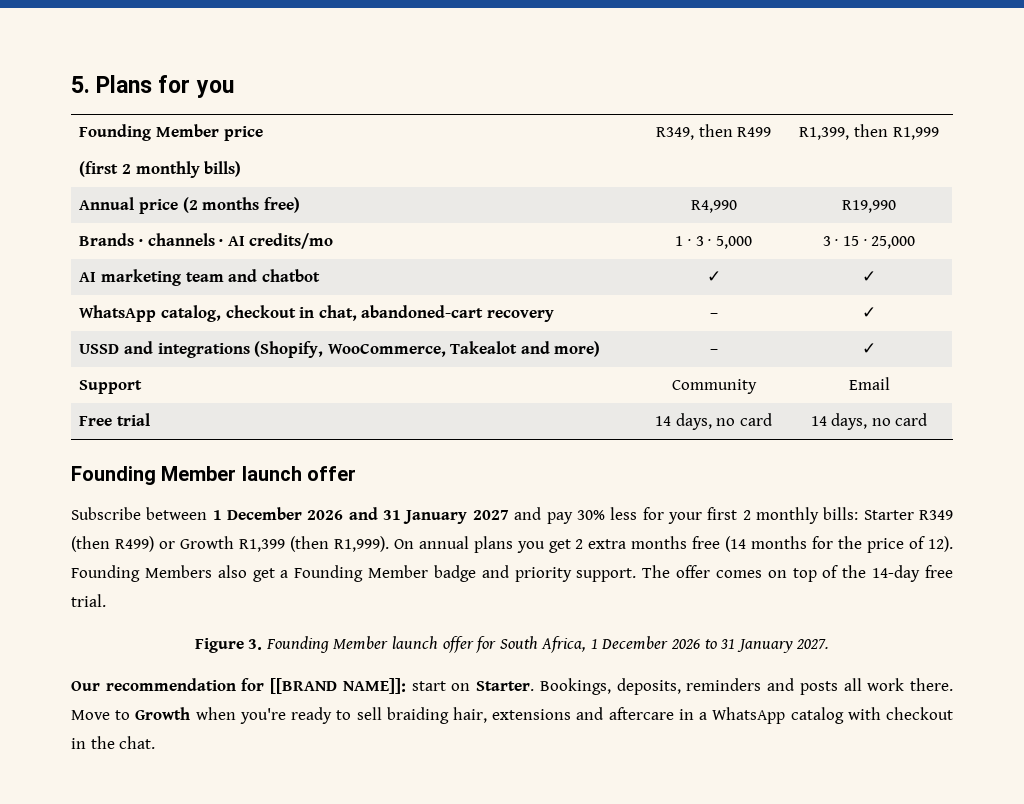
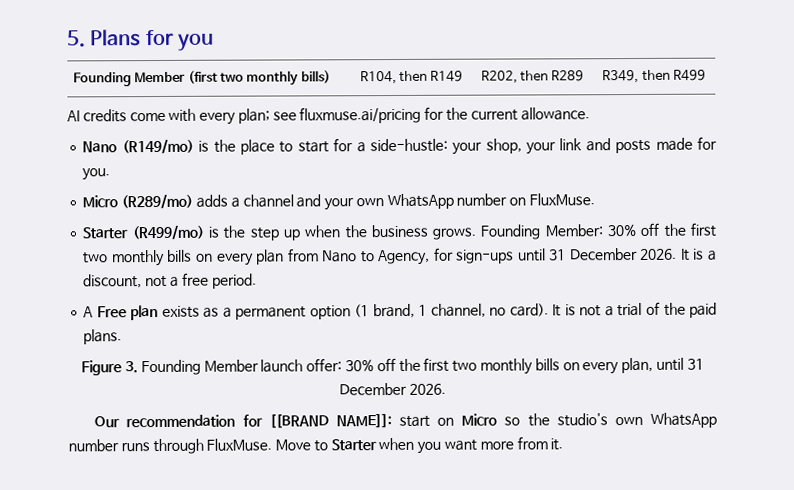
[223,126,263,141] [79,161,131,177] price // (first 2 -> [187,70,244,84] (first two
[655,124,772,140] [799,124,939,140] [79,197,300,214] [690,200,737,213] [842,200,897,213] [79,233,334,249] [675,236,752,249] [822,236,916,249] [79,269,320,286] [706,271,721,282] [862,271,877,282] [79,305,554,322] [709,313,718,318] [862,307,877,318] [79,341,601,358] [709,349,718,354] [862,343,877,354] [79,380,143,394] [671,379,757,394] [848,377,890,390] [79,413,150,426] [655,413,772,430] [810,413,928,430] [71,466,357,485] [71,507,954,524] [71,536,954,553] [71,565,954,582] [71,594,106,607] R349, then R499 | R1,399, then R1,999 // Annual price (2 months free) | R4,990 | R19,990 // Brands · channels · AI credits/mo | 1 · 3 · 5,000 | 3 · 15 · 25,000 // AI marketing team and chatbot | ✓ | ✓ // WhatsApp catalog, checkout in chat, abandoned-cart recovery | – | ✓ // USSD and integrations (Shopify, WooCommerce, Takealot and more) | – | ✓ // Support | Community | Email // Free trial | 14 days, no card | 14 days, no card // Founding Member launch offer // Subscribe between 1 December 2026 and 31 January 2027 and pay 30% less for your first 2 monthly bills: Starter R349 (then R499) or Growth R1,399 (then R1,999). On annual plans you get 2 extra months free (14 months for the price of 12). Founding Members also get a Founding Member badge and priority support. The offer comes on top of the 14-day free trial. -> [359,70,464,85] [480,70,585,84] [602,69,706,84] [67,106,590,125] [82,136,717,155] [82,168,111,181] [82,193,595,211] [82,222,716,241] [83,247,717,267] [83,272,257,289] [83,301,718,321] [83,329,123,345] R104, then R149 | R202, then R289 | R349, then R499 // AI credits come with every plan; see fluxmuse.ai/pricing for the current allowance. // Nano (R149/mo) is the place to start for a side-hustle: your shop, your link and posts made for you. // Micro (R289/mo) adds a channel and your own WhatsApp number on FluxMuse. // Starter (R499/mo) is the step up when the business grows. Founding Member: 30% off the first two monthly bills on every plan from Nano to Agency, for sign-ups until 31 December 2026. It is a discount, not a free period. // A Free plan exists as a permanent option (1 brand, 1 channel, no card). It is not a trial of the paid plans.
[442,636,830,653] offer for South Africa, 1 December 2026 to 31 January 2027. -> [306,357,704,375] [339,382,446,396] offer: 30% off the first two monthly bills on every plan, until 31 December 2026.
[476,678,954,695] [71,707,953,724] [71,736,156,749] Starter. Bookings, deposits, reminders and posts all work there. Move to Growth when you're ready to sell braiding hair, extensions and aftercare in a WhatsApp catalog with checkout in the chat. -> [461,412,717,428] [68,436,564,455] Micro so the studio's own WhatsApp number runs through FluxMuse. Move to Starter when you want more from it.

